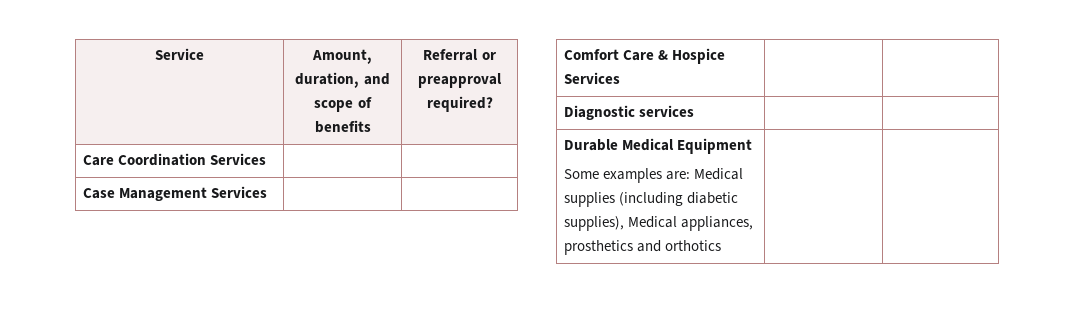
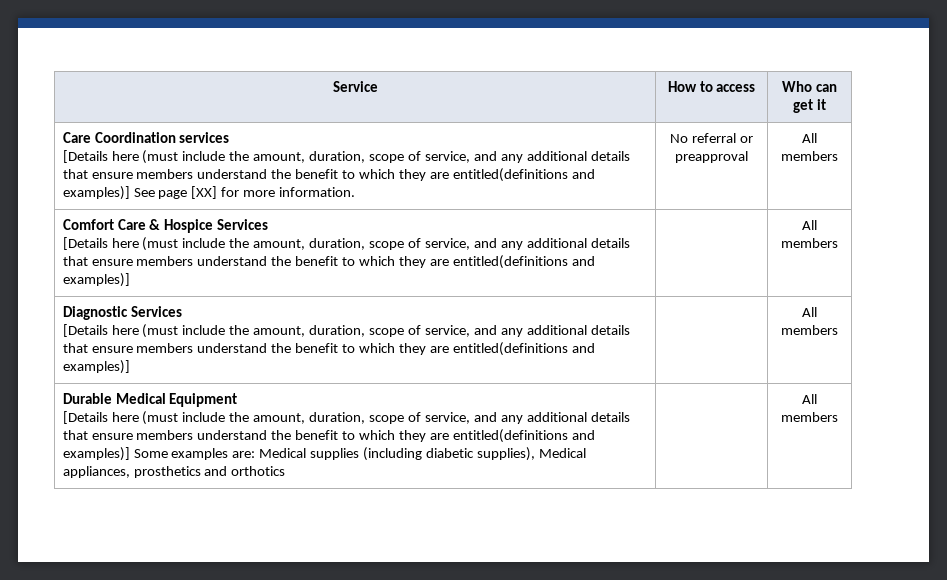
[312,49,372,64] [295,72,390,88] [314,97,372,112] [314,120,371,133] [423,49,496,61] [418,73,502,88] [426,96,493,112] [82,153,266,166] [82,186,267,201] Amount, duration, and scope of benefits | Referral or preapproval required? // Care Coordination Services | | // Case Management Services | | -> [667,81,756,92] [782,81,837,92] [793,99,826,113] [62,132,230,143] [62,150,630,164] [62,168,595,182] [62,186,356,200] [670,133,753,143] [675,151,748,163] [802,133,817,143] [781,151,838,161] How to access | Who can get it // Care Coordination services // [Details here (must include the amount, duration, scope of service, and any additional details that ensure members understand the benefit to which they are entitled(definitions and examples)] See page [XX] for more information. | No referral or preapproval | All members
[563,105,694,120] [563,138,752,154] | | // Diagnostic services | | // Durable Medical Equipment // -> [62,237,630,251] [62,255,595,269] [62,273,130,287] [802,220,817,230] [781,238,838,248] [62,306,182,320] [62,324,630,338] [62,342,595,356] [62,360,130,374] [802,307,817,317] [781,325,838,335] [62,393,238,407] [62,411,630,425] [62,429,595,443] [62,447,130,461] // [Details here (must include the amount, duration, scope of service, and any additional details that ensure members understand the benefit to which they are entitled(definitions and examples)] | | All members // Diagnostic Services // [Details here (must include the amount, duration, scope of service, and any additional details that ensure members understand the benefit to which they are entitled(definitions and examples)] | | All members // Durable Medical Equipment // [Details here (must include the amount, duration, scope of service, and any additional details that ensure members understand the benefit to which they are entitled(definitions and examples)]
(721, 245) none -> [802,394,817,404] [781,412,838,422] All members

